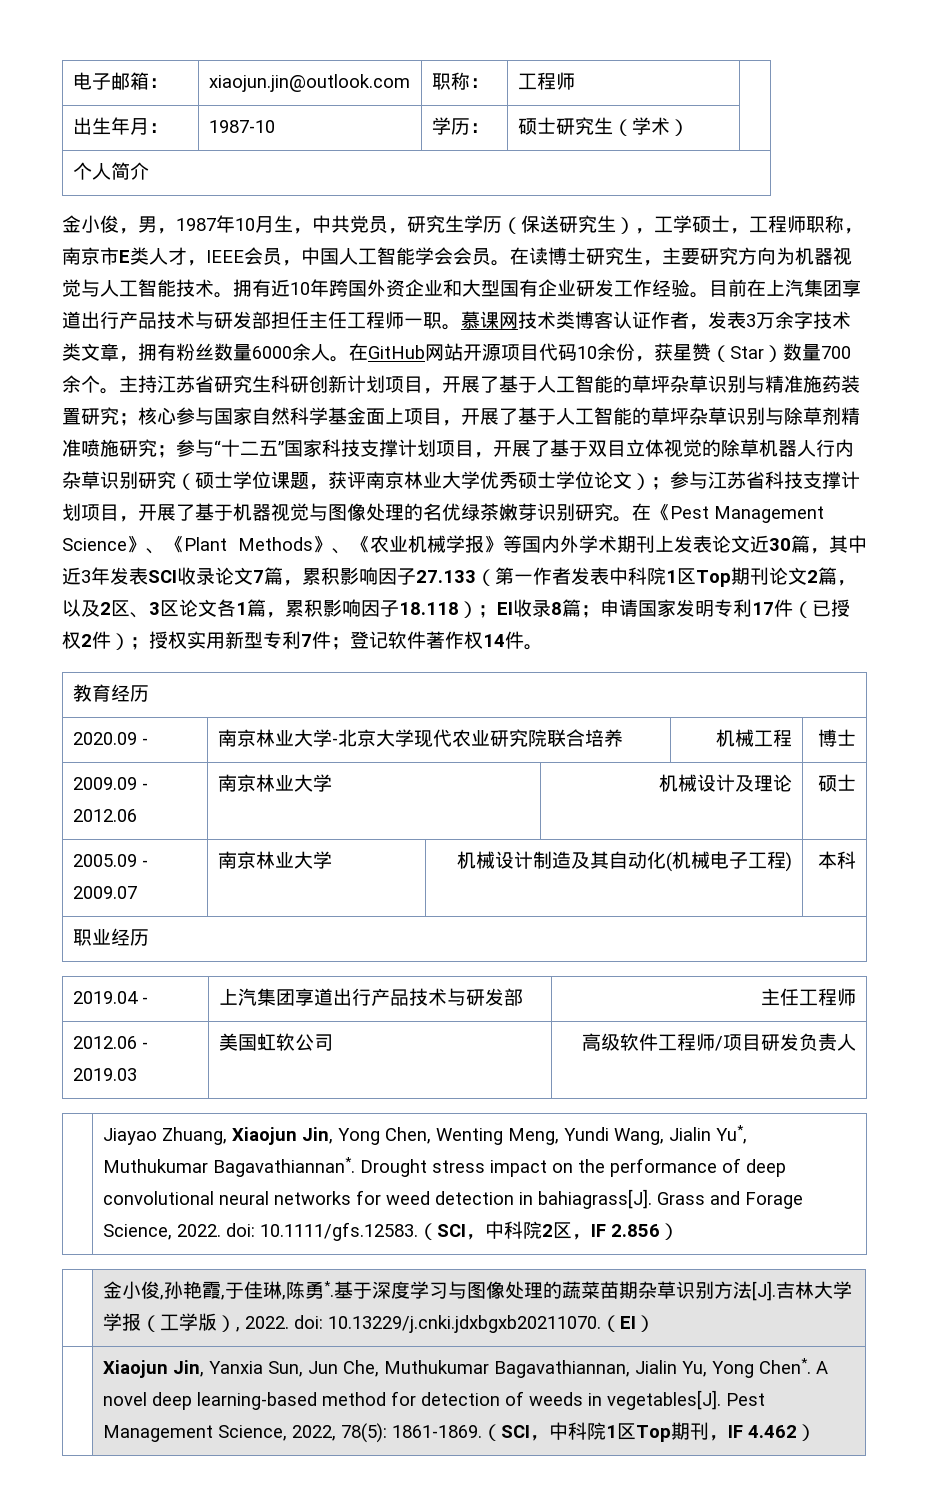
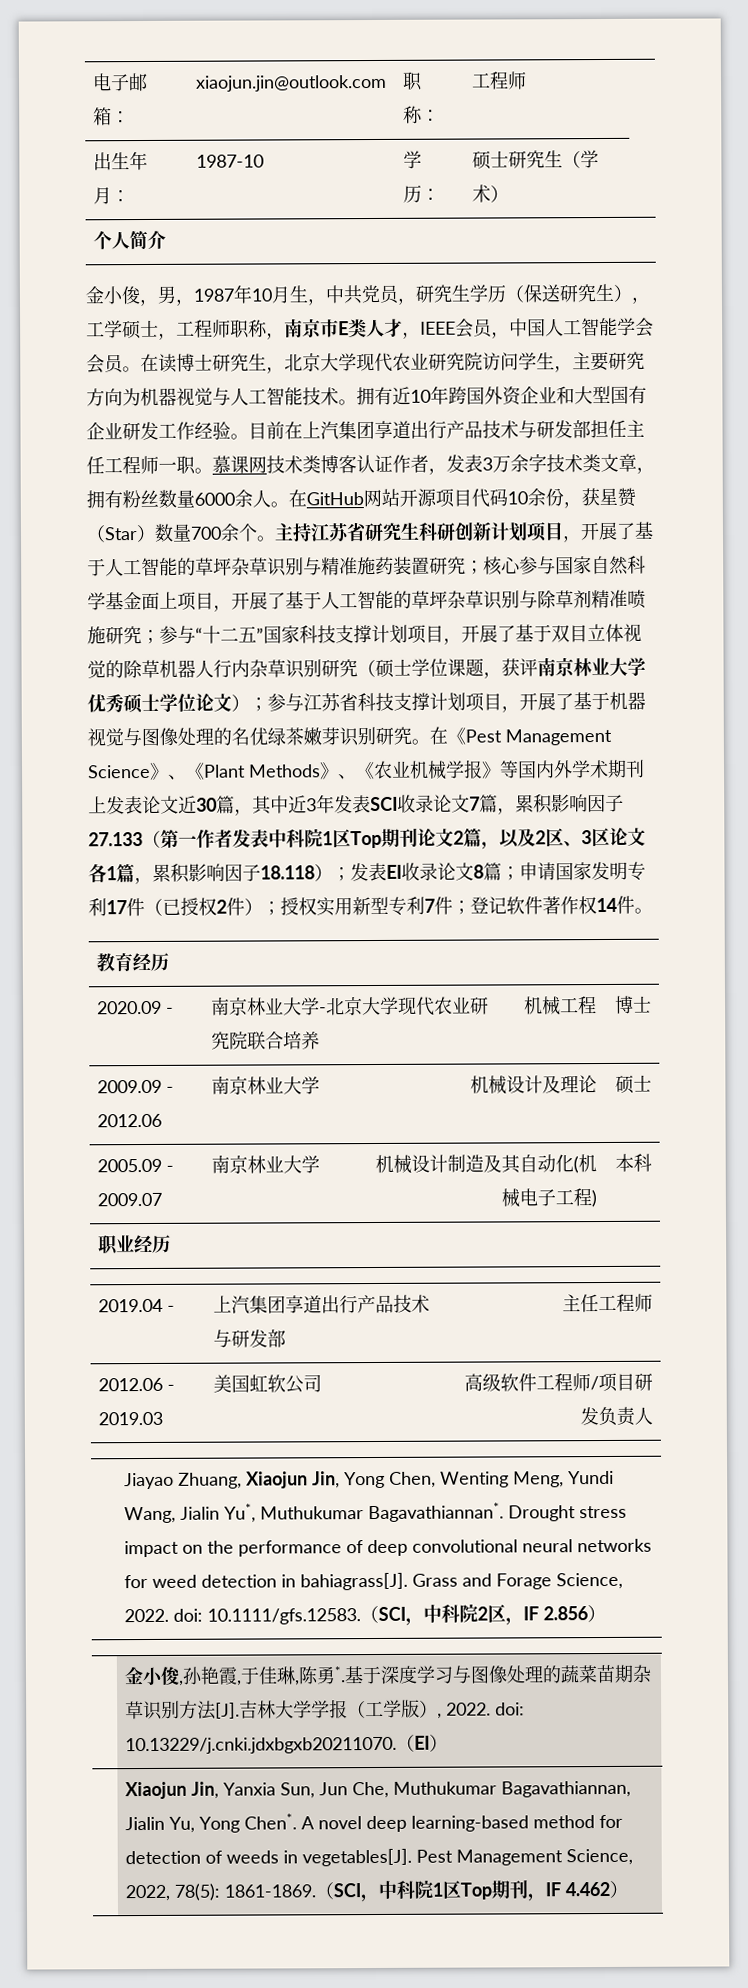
(662, 263) none -> [284,352,573,373] 北京大学现代农业研究院访问学生，
(497, 611) none -> [350,862,387,882] 发表
(551, 608) none -> [437,862,474,881] 论文

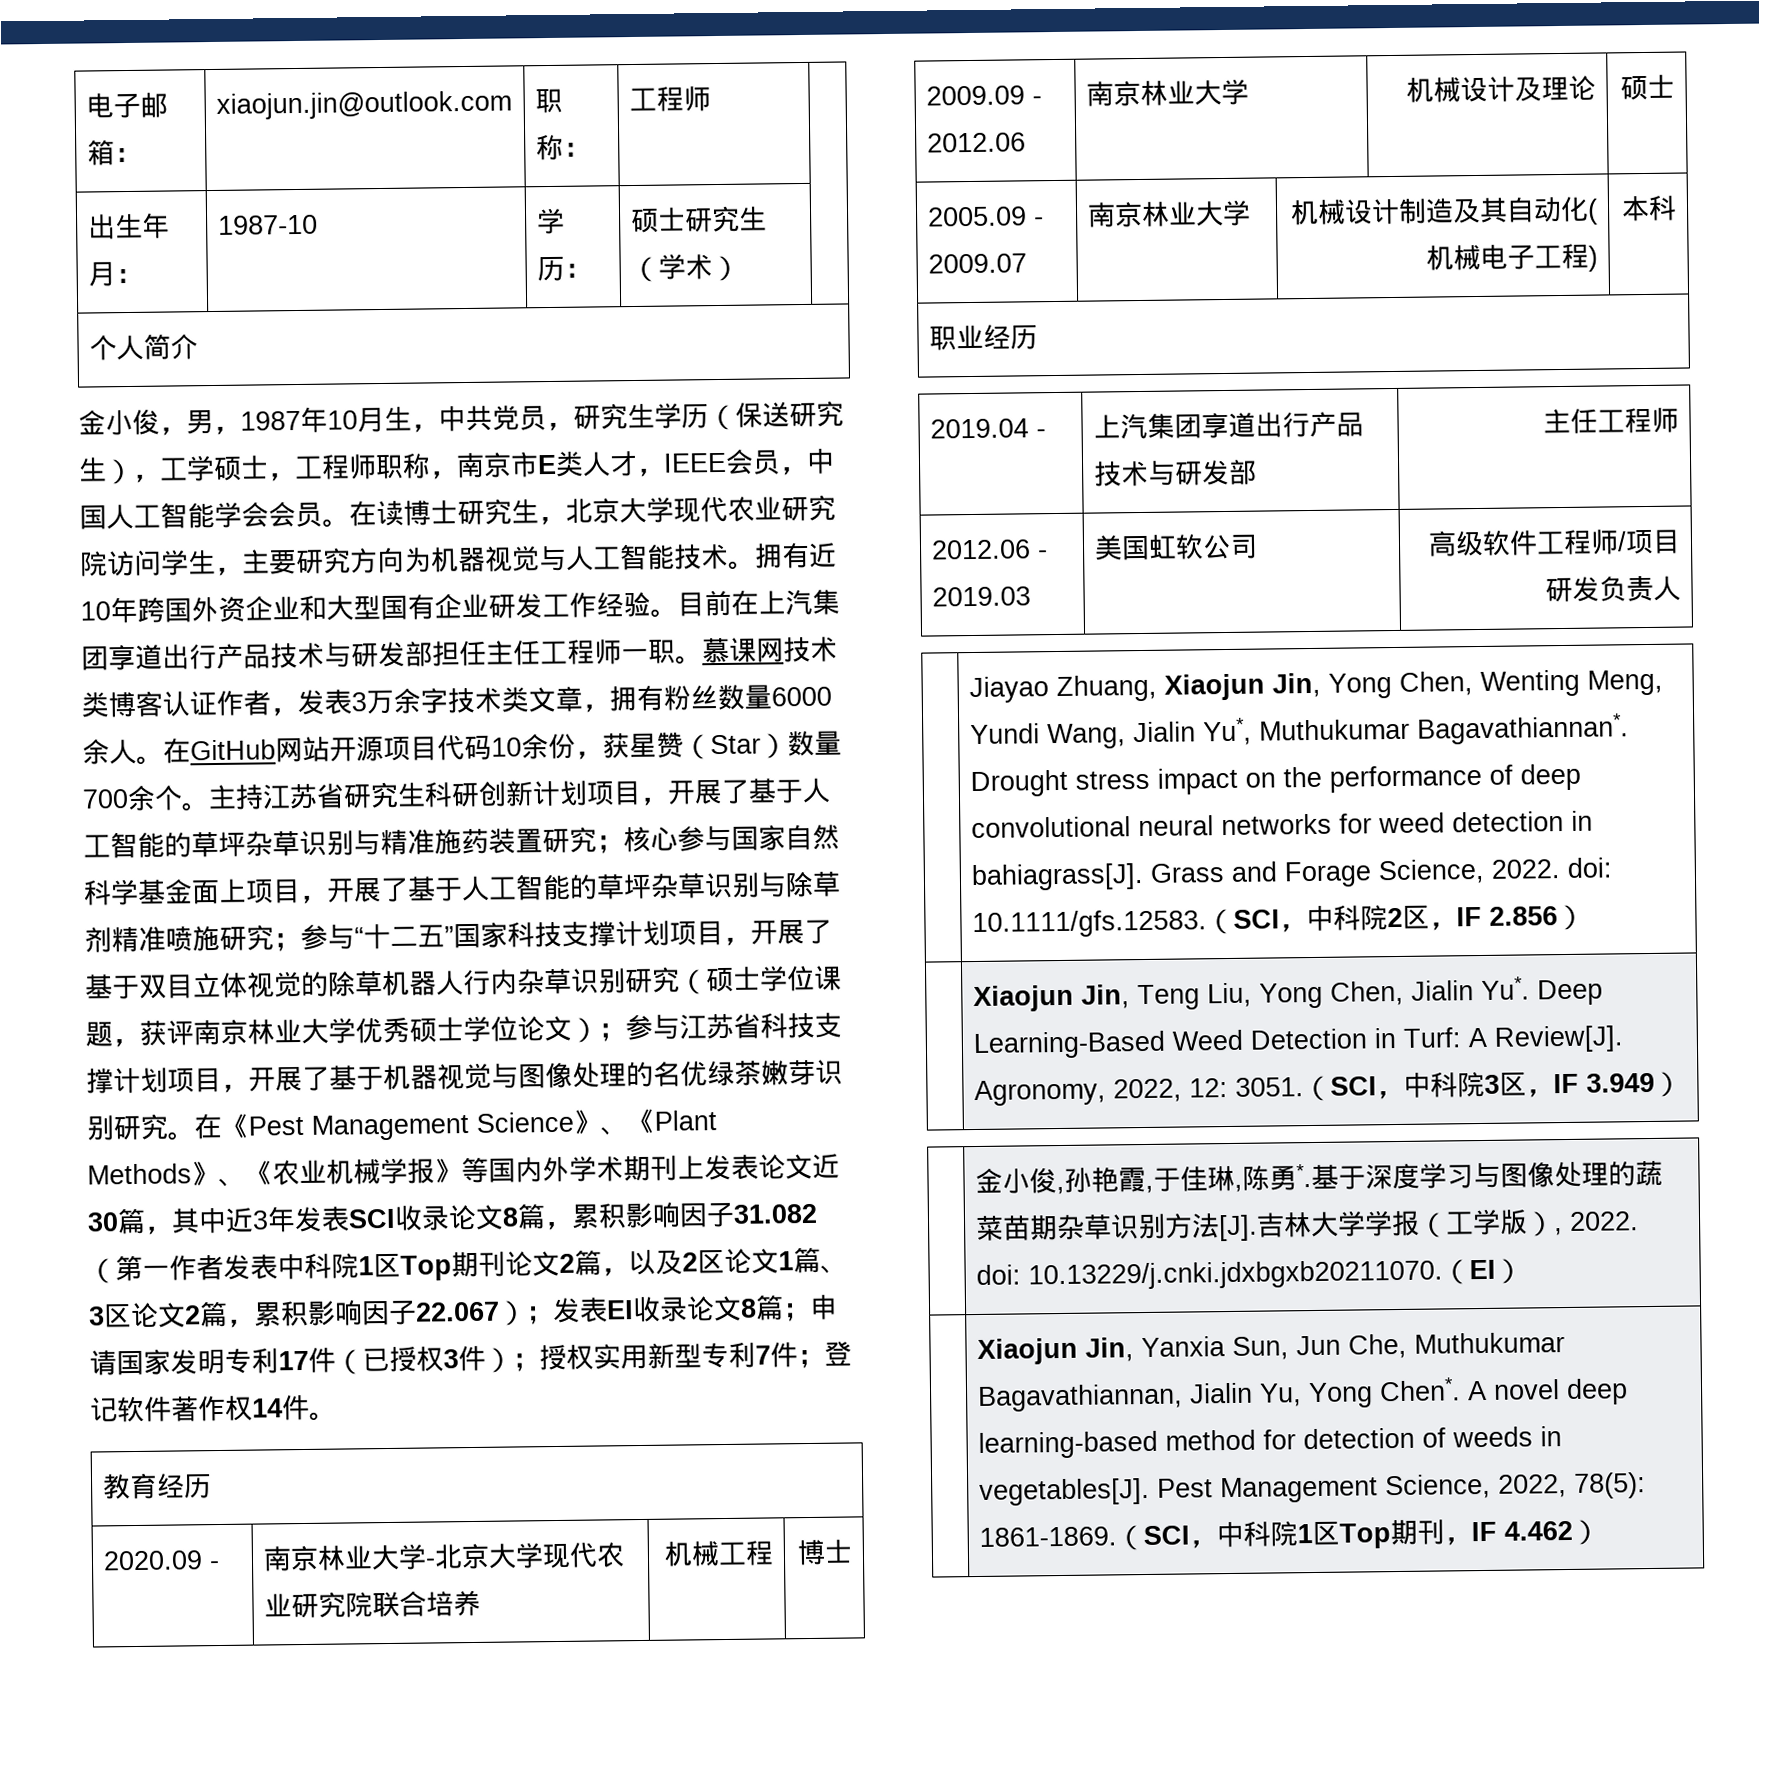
[469,793,624,815] [88,832,143,847] 7篇，累积影响因子27.133 -> [502,1201,818,1231] 8篇，累积影响因子31.082
(564, 837) none -> [724,1246,821,1274] 论文1篇
[88,863,315,885] 各1篇，累积影响因子18.118 -> [184,1299,500,1328] 2篇，累积影响因子22.067
[216,899,227,914] 2 -> [443,1349,459,1369] 3
(607, 1613) none -> [972,976,1603,1013] [972,1025,1624,1060] [973,1071,1682,1107] // | Xiaojun Jin, Teng Liu, Yong Chen, Jialin Yu*. Deep Learning-Based Weed Detection in Turf: A Review[J]. Agronomy, 2022, 12: 3051.（SCI，中科院3区，IF 3.949）

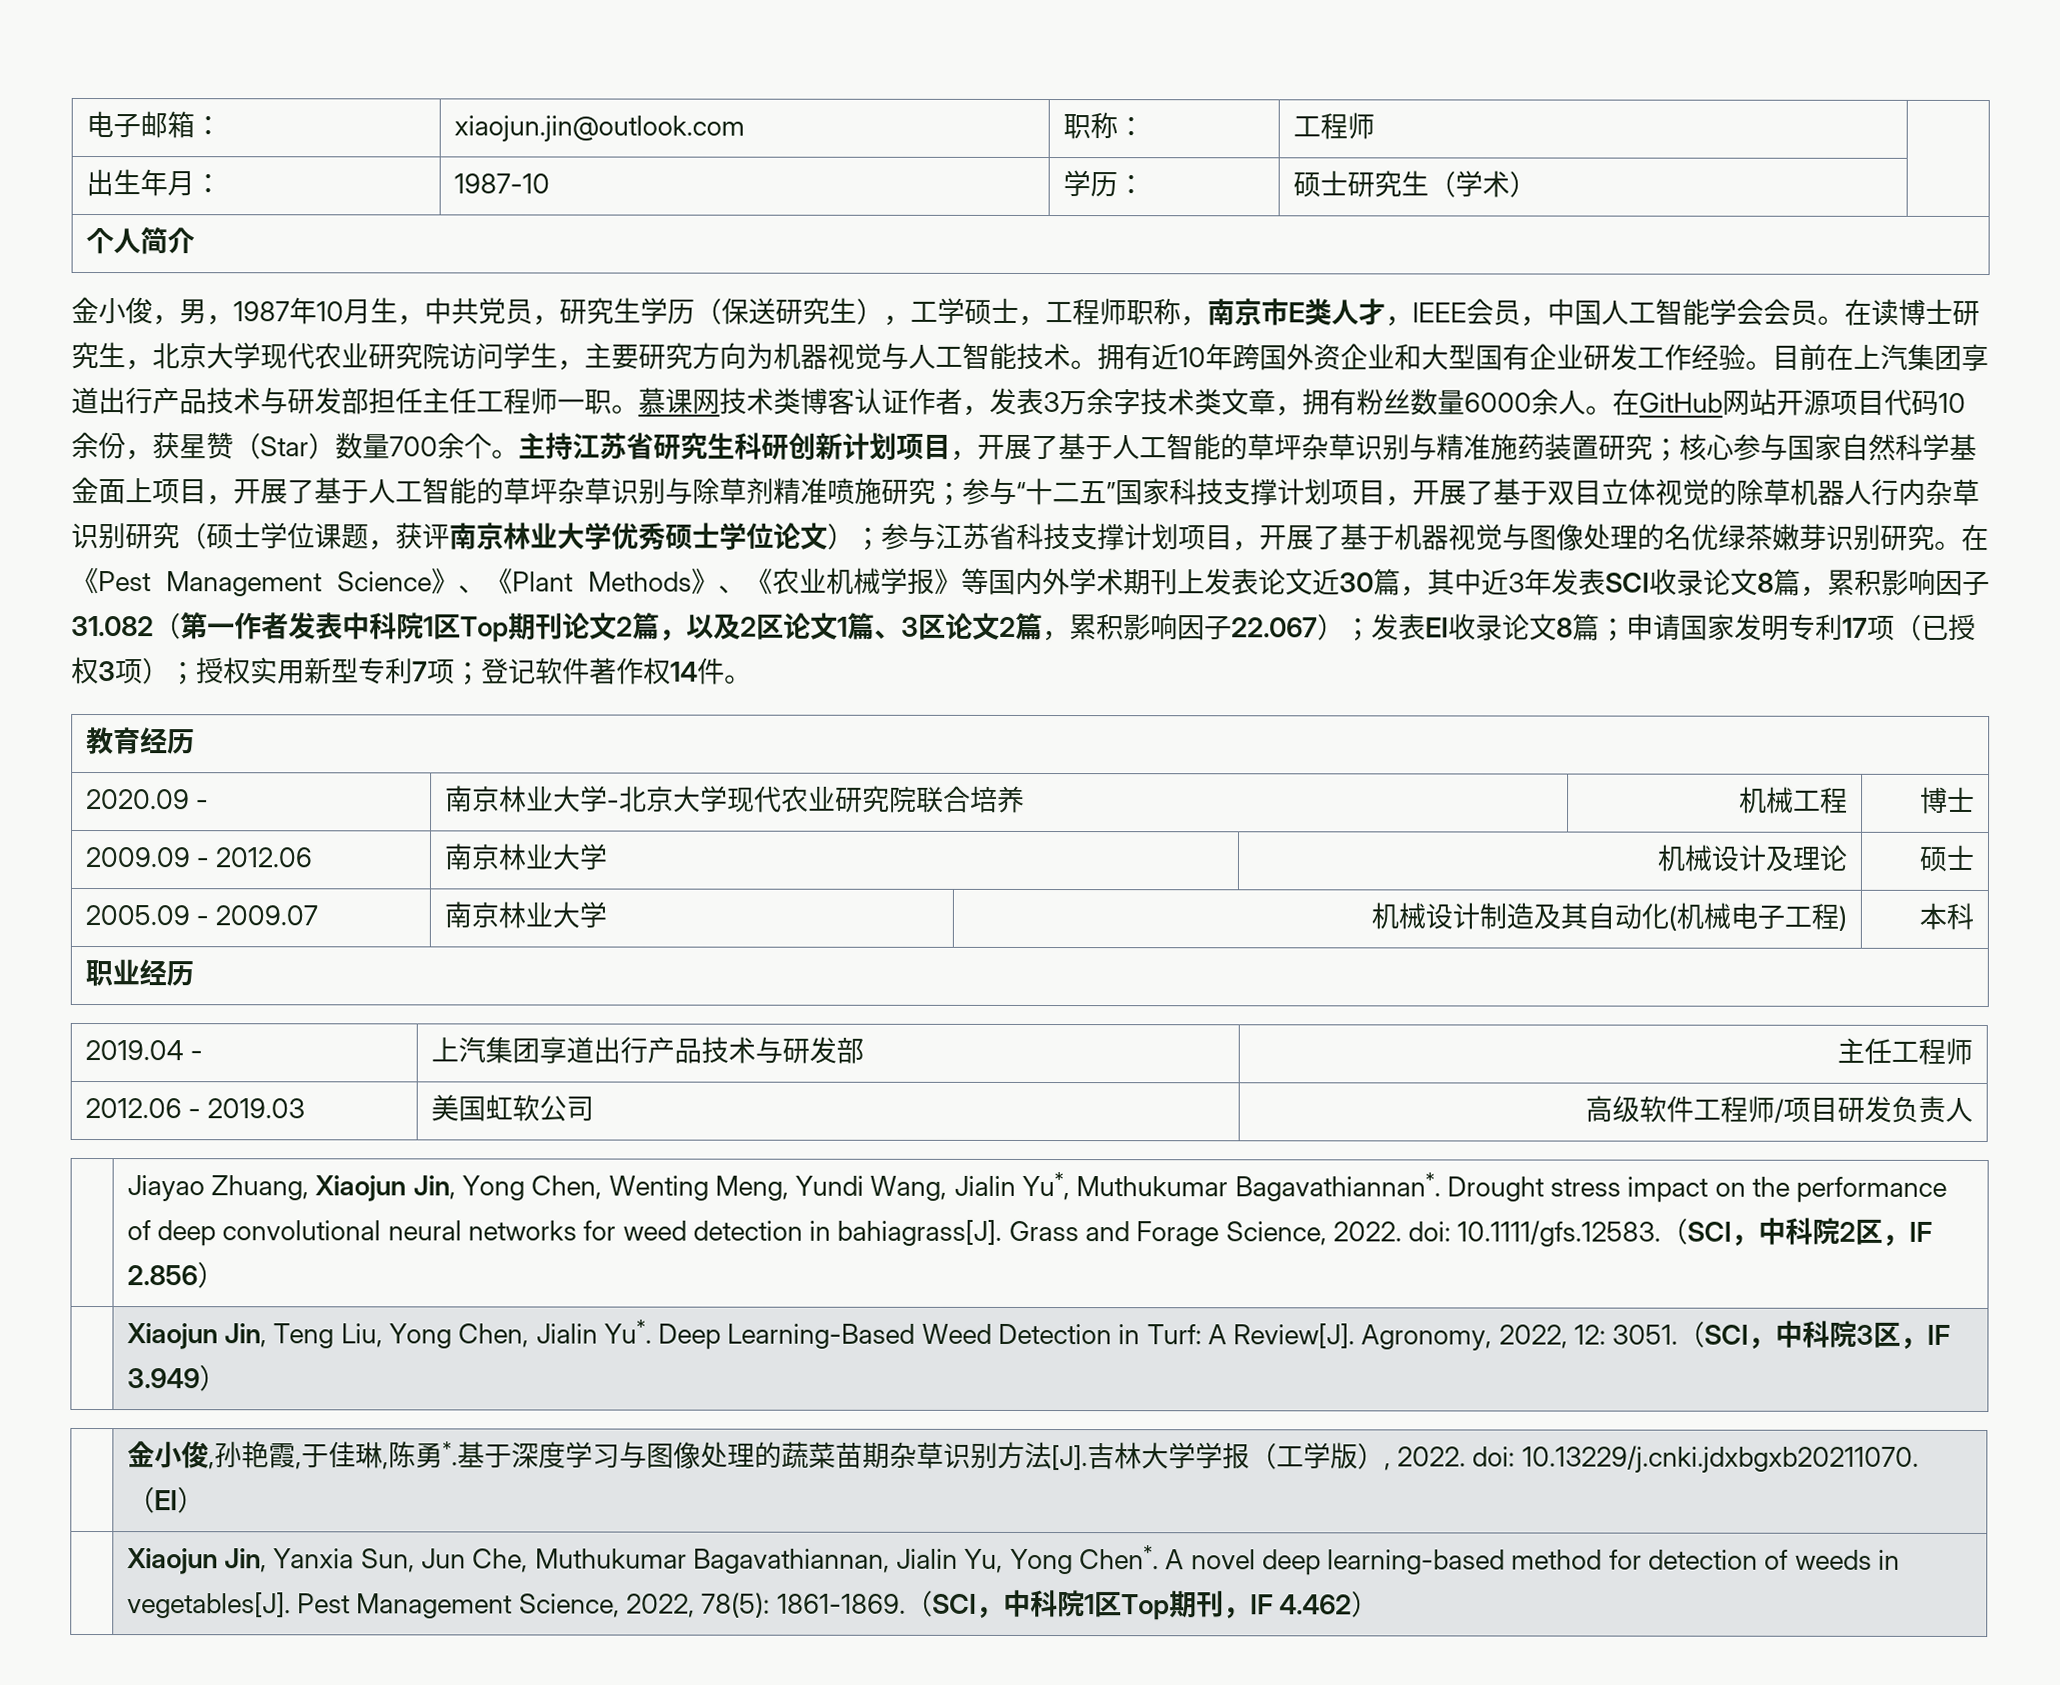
[308,1347,336,1373] 件 -> [1867,615,1895,641] 项
[458,1345,486,1372] 件 -> [115,659,143,685] 项
[770,1342,798,1368] 件 -> [427,659,455,685] 项

